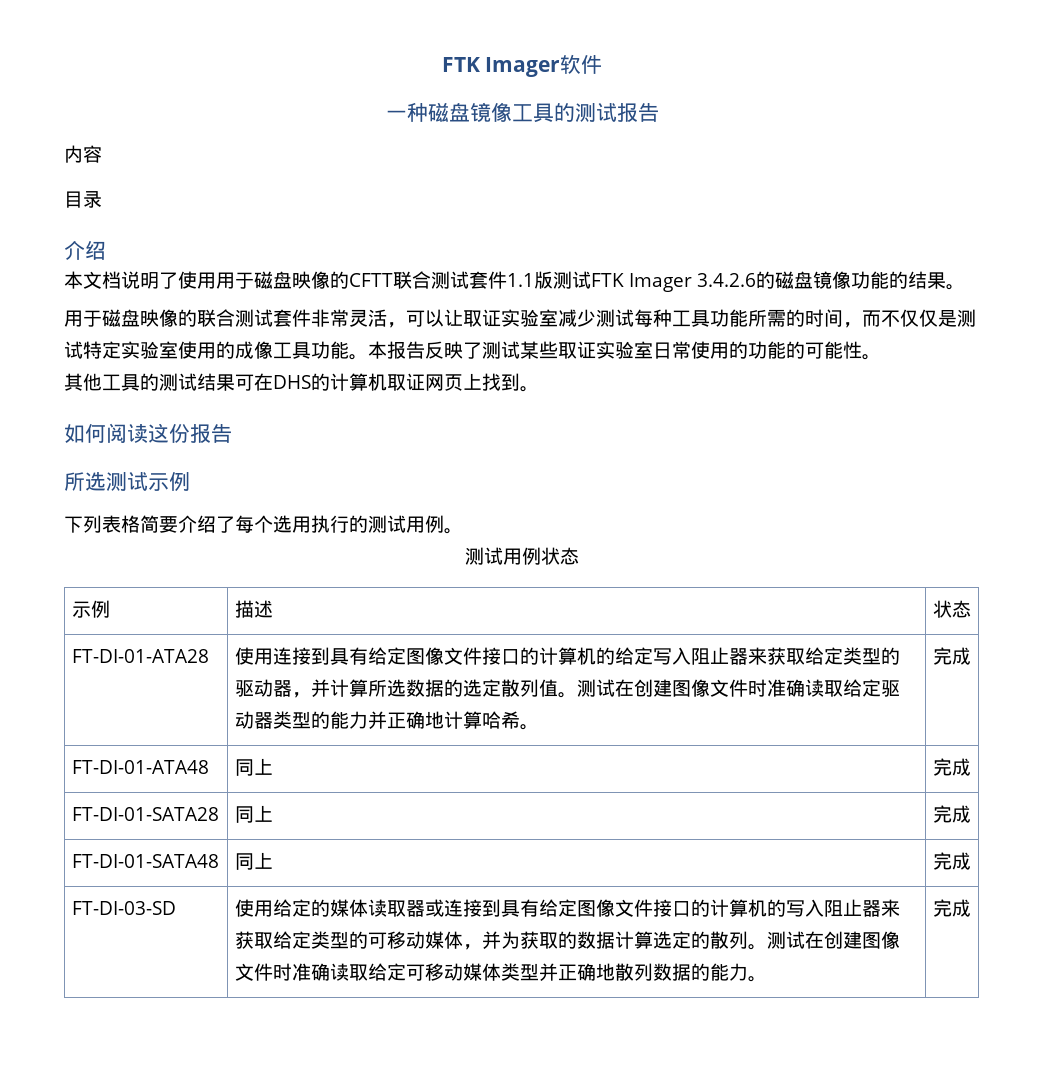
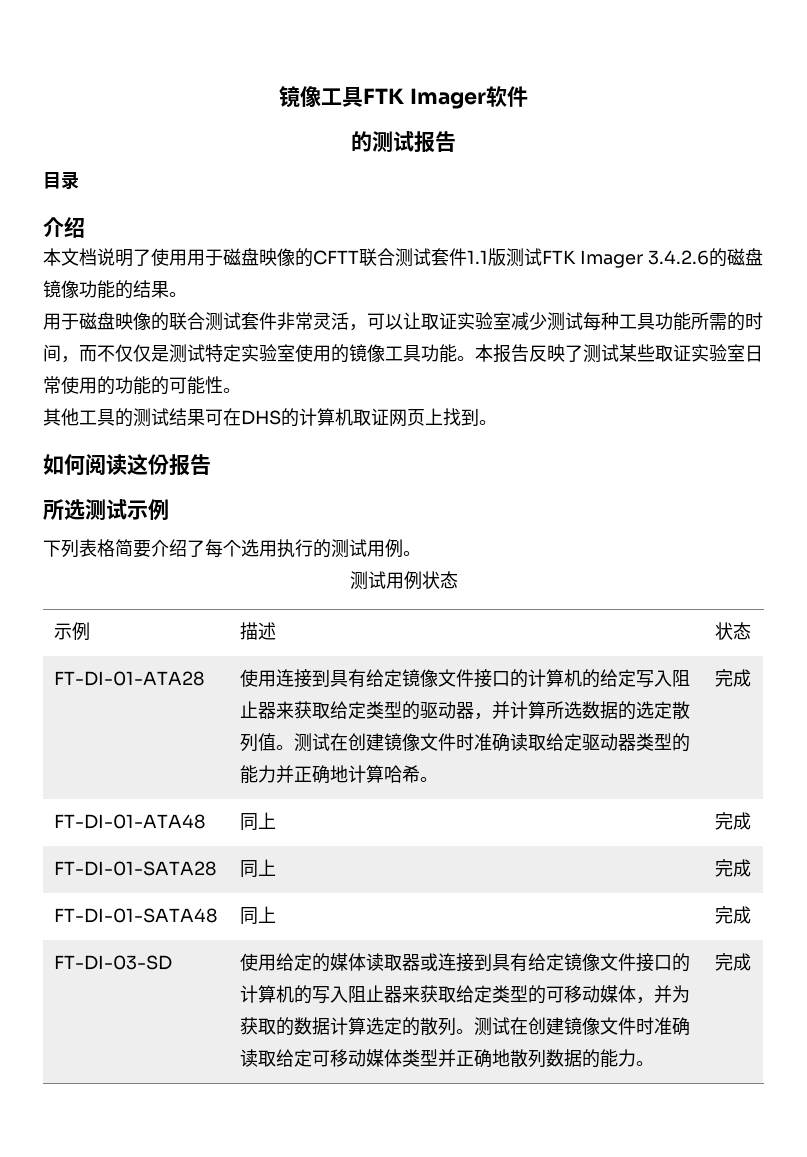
(441, 64) none -> [279,86,364,108] 镜像工具
[385,102,554,123] 一种磁盘镜像工具 -> (528, 96) none
[64,145,102,163] // 内容 -> (456, 141) none
[235,341,254,359] 成 -> [349,344,367,362] 镜
[405,648,425,665] 图 -> [402,669,421,687] 镜
[671,680,691,697] 图 -> [384,733,403,751] 镜
[576,900,596,917] 图 -> [564,953,583,971] 镜
[861,932,881,949] 图 -> [564,1017,583,1035] 镜

